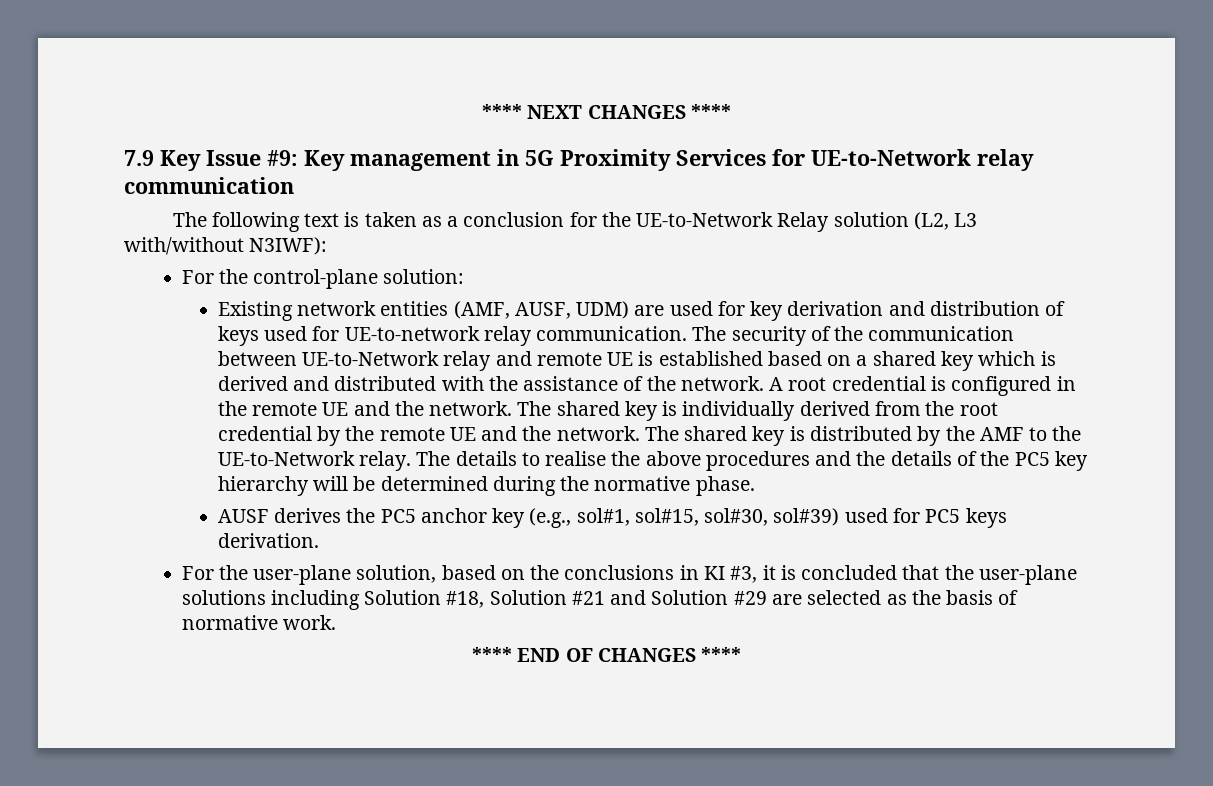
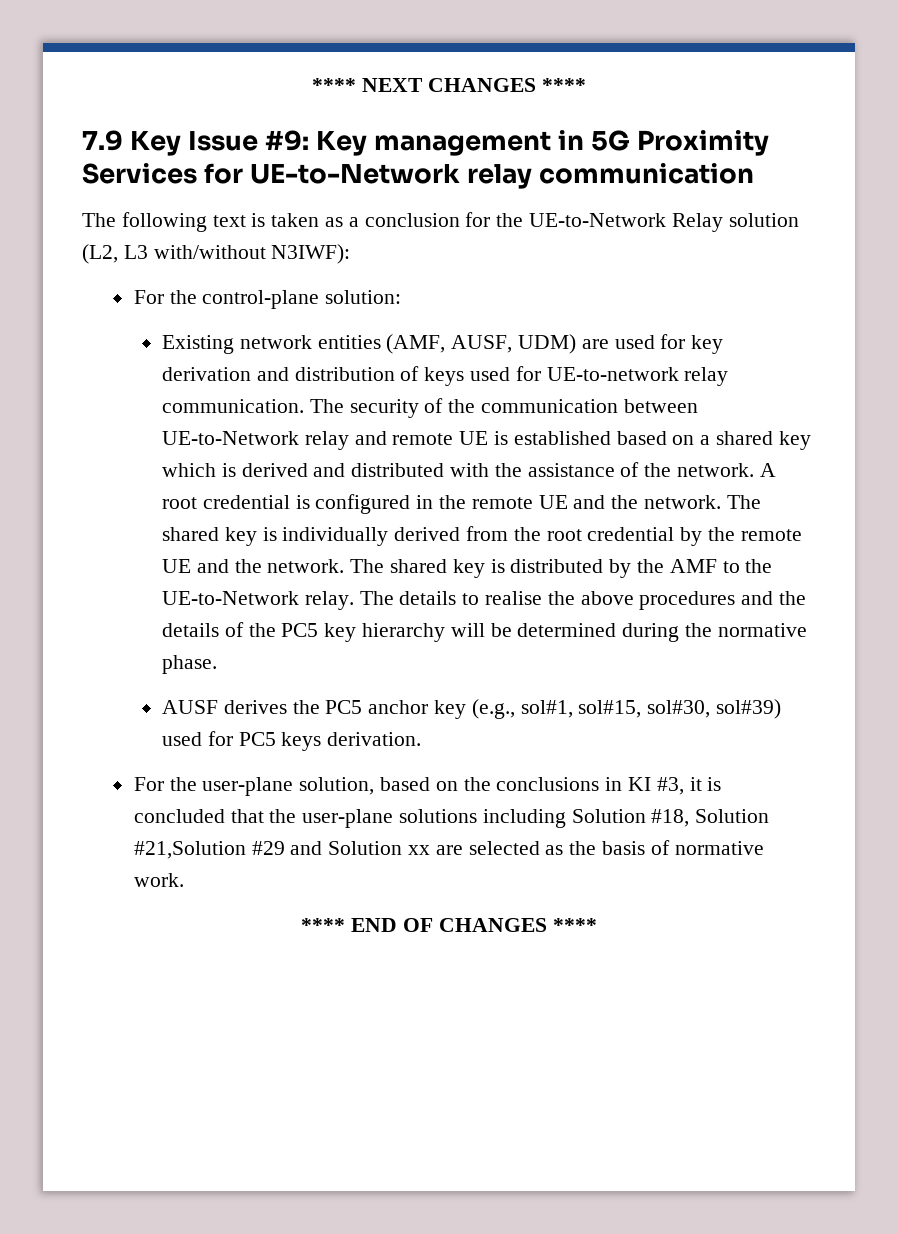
[571,591,605,605] #21 -> [133,841,285,859] #21,Solution #29
[733,591,767,605] #29 -> [408,845,431,855] xx

